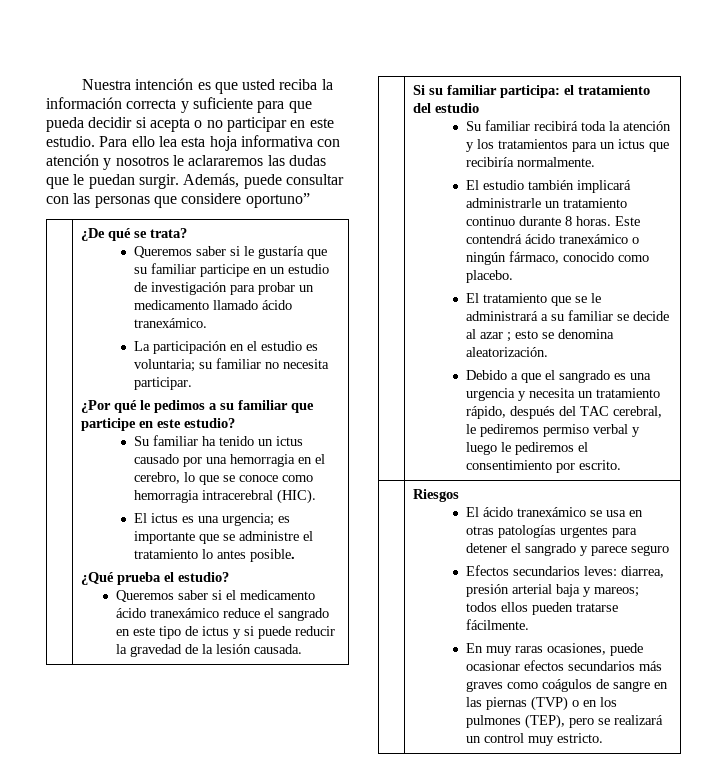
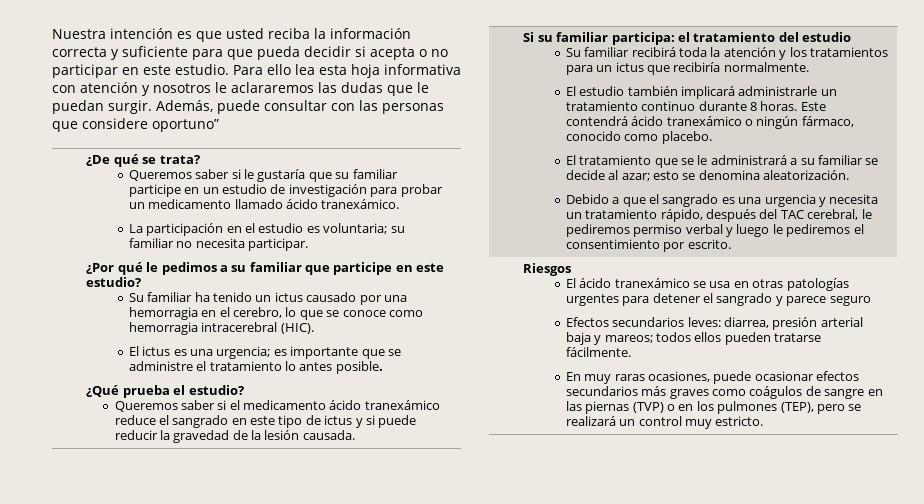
[480,332,512,342] azar ; -> [621,173,650,181] azar;

